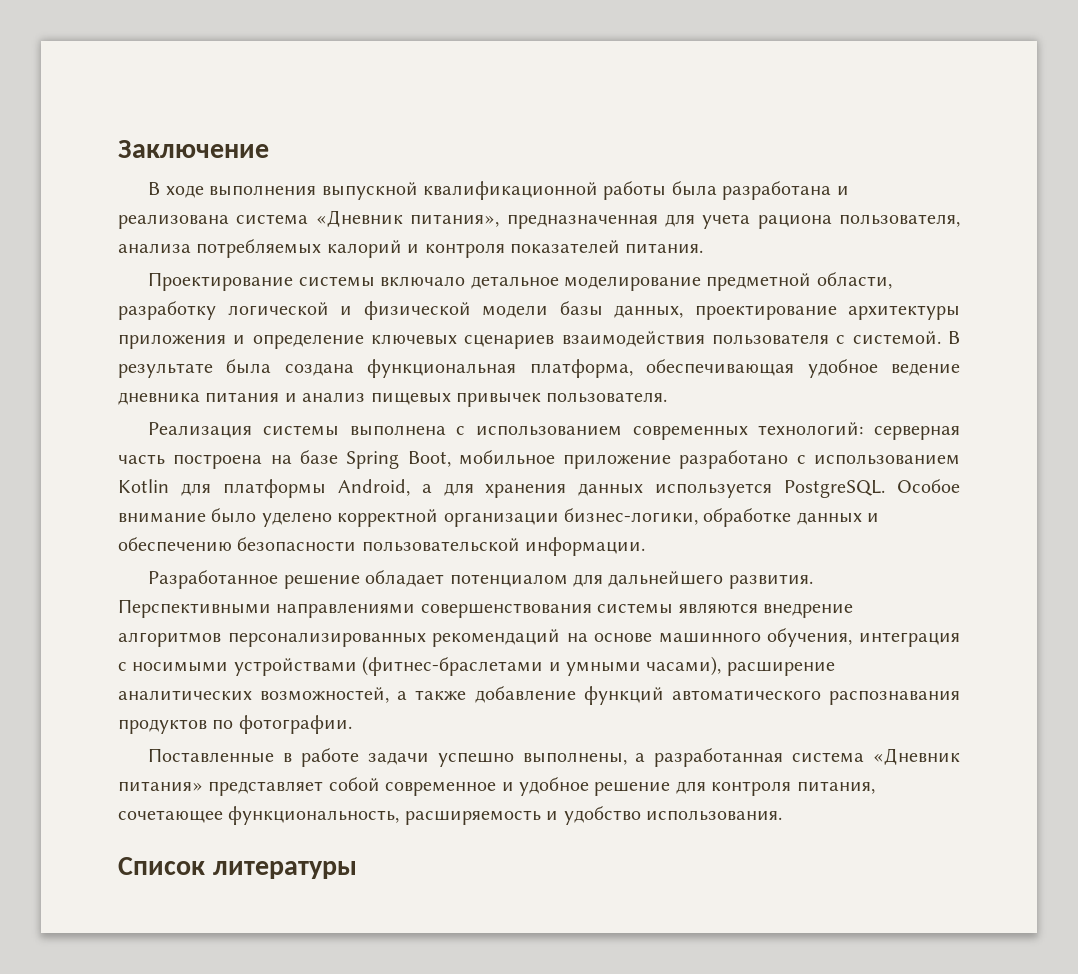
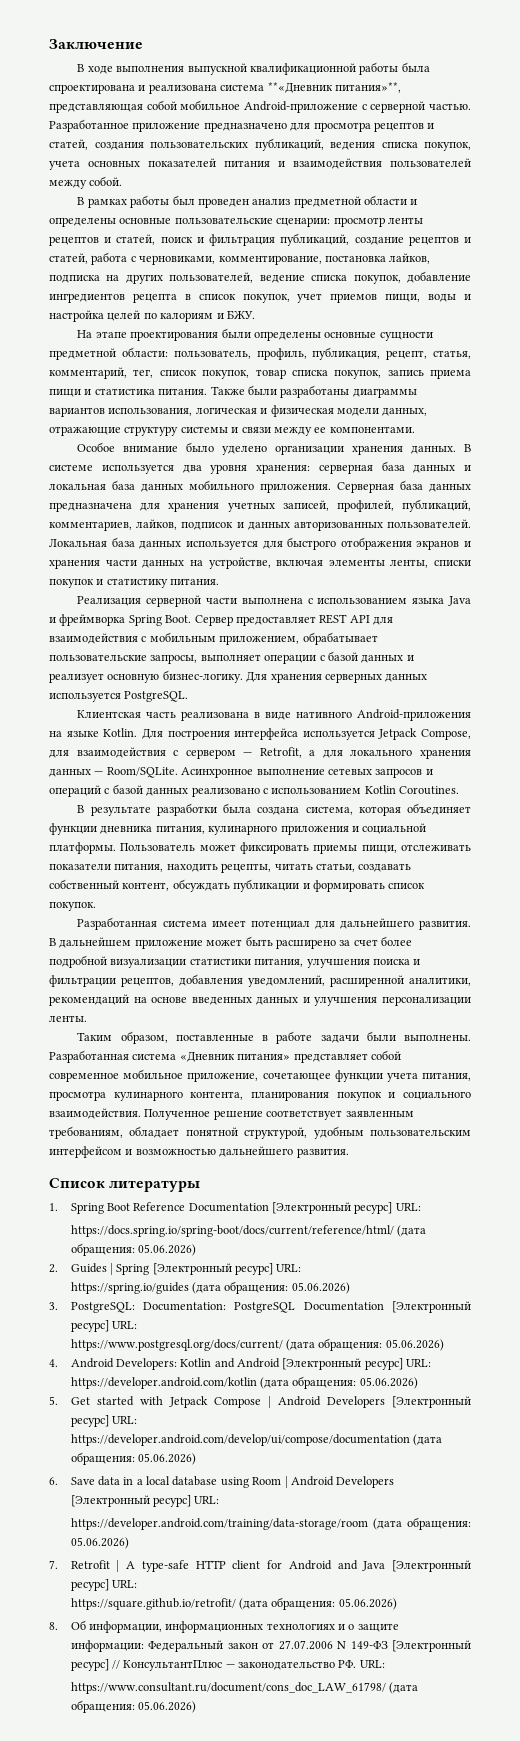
[722,181,832,200] разработана -> [49,84,135,94] спроектирована
[315,210,960,229] [118,239,704,258] [148,272,892,291] [118,301,960,320] [118,331,961,349] [118,359,960,378] [118,392,668,407] [148,422,961,440] [118,450,960,469] [118,479,960,498] [118,508,880,527] [118,537,646,556] [148,570,813,589] [118,599,853,618] [118,628,960,647] [118,656,835,676] [118,686,960,705] [118,715,352,734] [148,748,784,767] «Дневник питания», предназначенная для учета рациона пользователя, анализа потребляемых калорий и контроля показателей питания. // Проектирование системы включало детальное моделирование предметной области, разработку логической и физической модели базы данных, проектирование архитектуры приложения и определение ключевых сценариев взаимодействия пользователя с системой. В результате была создана функциональная платформа, обеспечивающая удобное ведение дневника питания и анализ пищевых привычек пользователя. // Реализация системы выполнена с использованием современных технологий: серверная часть построена на базе Spring Boot, мобильное приложение разработано с использованием Kotlin для платформы Android, а для хранения данных используется PostgreSQL. Особое внимание было уделено корректной организации бизнес-логики, обработке данных и обеспечению безопасности пользовательской информации. // Разработанное решение обладает потенциалом для дальнейшего развития. Перспективными направлениями совершенствования системы являются внедрение алгоритмов персонализированных рекомендаций на основе машинного обучения, интеграция с носимыми устройствами (фитнес-браслетами и умными часами), расширение аналитических возможностей, а также добавление функций автоматического распознавания продуктов по фотографии. // Поставленные в работе задачи успешно выполнены, а разработанная -> [267,82,401,93] [49,100,472,113] [49,119,435,132] [49,138,471,151] [49,158,471,170] [49,176,123,189] [77,195,418,208] [49,217,423,227] [49,233,472,246] [49,252,431,265] [49,271,471,284] [49,293,472,303] [49,310,255,322] [77,328,433,341] [49,347,471,360] [49,367,471,379] [49,385,417,398] [49,405,428,417] [49,426,415,436] [77,442,471,455] [49,461,471,474] [49,480,471,493] [49,499,471,512] [49,519,471,531] [49,537,471,550] [49,557,471,569] [49,578,220,588] [77,595,471,607] [49,614,393,626] [49,632,378,645] [49,651,414,664] [49,670,428,683] [49,691,189,702] [77,709,471,721] [49,728,471,740] [49,747,471,759] [49,767,433,778] [49,784,459,797] [77,803,471,816] [49,823,427,835] [49,842,471,854] [49,863,412,873] [49,879,426,892] [49,902,96,911] [77,917,471,930] [49,936,412,949] [49,955,421,968] [49,974,471,987] [49,994,471,1006] [49,1015,87,1022] [77,1031,471,1044] [49,1050,129,1063] **«Дневник питания»**, представляющая собой мобильное Android-приложение с серверной частью. Разработанное приложение предназначено для просмотра рецептов и статей, создания пользовательских публикаций, ведения списка покупок, учета основных показателей питания и взаимодействия пользователей между собой. // В рамках работы был проведен анализ предметной области и определены основные пользовательские сценарии: просмотр ленты рецептов и статей, поиск и фильтрация публикаций, создание рецептов и статей, работа с черновиками, комментирование, постановка лайков, подписка на других пользователей, ведение списка покупок, добавление ингредиентов рецепта в список покупок, учет приемов пищи, воды и настройка целей по калориям и БЖУ. // На этапе проектирования были определены основные сущности предметной области: пользователь, профиль, публикация, рецепт, статья, комментарий, тег, список покупок, товар списка покупок, запись приема пищи и статистика питания. Также были разработаны диаграммы вариантов использования, логическая и физическая модели данных, отражающие структуру системы и связи между ее компонентами. // Особое внимание было уделено организации хранения данных. В системе используется два уровня хранения: серверная база данных и локальная база данных мобильного приложения. Серверная база данных предназначена для хранения учетных записей, профилей, публикаций, комментариев, лайков, подписок и данных авторизованных пользователей. Локальная база данных используется для быстрого отображения экранов и хранения части данных на устройстве, включая элементы ленты, списки покупок и статистику питания. // Реализация серверной части выполнена с использованием языка Java и фреймворка Spring Boot. Сервер предоставляет REST API для взаимодействия с мобильным приложением, обрабатывает пользовательские запросы, выполняет операции с базой данных и реализует основную бизнес-логику. Для хранения серверных данных используется PostgreSQL. // Клиентская часть реализована в виде нативного Android-приложения на языке Kotlin. Для построения интерфейса используется Jetpack Compose, для взаимодействия с сервером — Retrofit, а для локального хранения данных — Room/SQLite. Асинхронное выполнение сетевых запросов и операций с базой данных реализовано с использованием Kotlin Coroutines. // В результате разработки была создана система, которая объединяет функции дневника питания, кулинарного приложения и социальной платформы. Пользователь может фиксировать приемы пищи, отслеживать показатели питания, находить рецепты, читать статьи, создавать собственный контент, обсуждать публикации и формировать список покупок. // Разработанная система имеет потенциал для дальнейшего развития. В дальнейшем приложение может быть расширено за счет более подробной визуализации статистики питания, улучшения поиска и фильтрации рецептов, добавления уведомлений, расширенной аналитики, рекомендаций на основе введенных данных и улучшения персонализации ленты. // Таким образом, поставленные в работе задачи были выполнены. Разработанная
[501,777,875,796] [118,806,782,825] [118,857,357,879] и удобное решение для контроля питания, сочетающее функциональность, расширяемость и удобство использования. // Список литературы -> [123,1069,472,1082] [49,1091,472,1101] [49,1108,414,1120] [49,1126,471,1139] [49,1146,349,1158] [49,1178,201,1192] [49,1202,421,1214] [70,1225,426,1237] [70,1243,196,1256] [49,1263,302,1275] [70,1281,350,1294] [49,1301,471,1313] [70,1320,137,1332] [70,1338,444,1351] [49,1358,432,1370] [70,1376,418,1389] [49,1396,471,1408] [70,1415,137,1427] [70,1434,442,1446] [70,1452,196,1465] [49,1476,395,1488] [70,1495,220,1507] [70,1517,471,1530] [70,1537,129,1549] [49,1560,472,1572] [70,1579,137,1591] [70,1597,397,1610] [49,1620,399,1633] [70,1640,471,1652] [70,1659,385,1671] [70,1682,418,1694] [70,1700,196,1713] мобильное приложение, сочетающее функции учета питания, просмотра кулинарного контента, планирования покупок и социального взаимодействия. Полученное решение соответствует заявленным требованиям, обладает понятной структурой, удобным пользовательским интерфейсом и возможностью дальнейшего развития. // Список литературы // 1. Spring Boot Reference Documentation [Электронный ресурс] URL: // https://docs.spring.io/spring-boot/docs/current/reference/html/ (дата обращения: 05.06.2026) // 2. Guides | Spring [Электронный ресурс] URL: // https://spring.io/guides (дата обращения: 05.06.2026) // 3. PostgreSQL: Documentation: PostgreSQL Documentation [Электронный ресурс] URL: // https://www.postgresql.org/docs/current/ (дата обращения: 05.06.2026) // 4. Android Developers: Kotlin and Android [Электронный ресурс] URL: https://developer.android.com/kotlin (дата обращения: 05.06.2026) // 5. Get started with Jetpack Compose | Android Developers [Электронный ресурс] URL: https://developer.android.com/develop/ui/compose/documentation (дата обращения: 05.06.2026) // 6. Save data in a local database using Room | Android Developers [Электронный ресурс] URL: // https://developer.android.com/training/data-storage/room (дата обращения: 05.06.2026) // 7. Retrofit | A type-safe HTTP client for Android and Java [Электронный ресурс] URL: // https://square.github.io/retrofit/ (дата обращения: 05.06.2026) // 8. Об информации, информационных технологиях и о защите информации: Федеральный закон от 27.07.2006 N 149-ФЗ [Электронный ресурс] // КонсультантПлюс — законодательство РФ. URL: // https://www.consultant.ru/document/cons_doc_LAW_61798/ (дата обращения: 05.06.2026)

